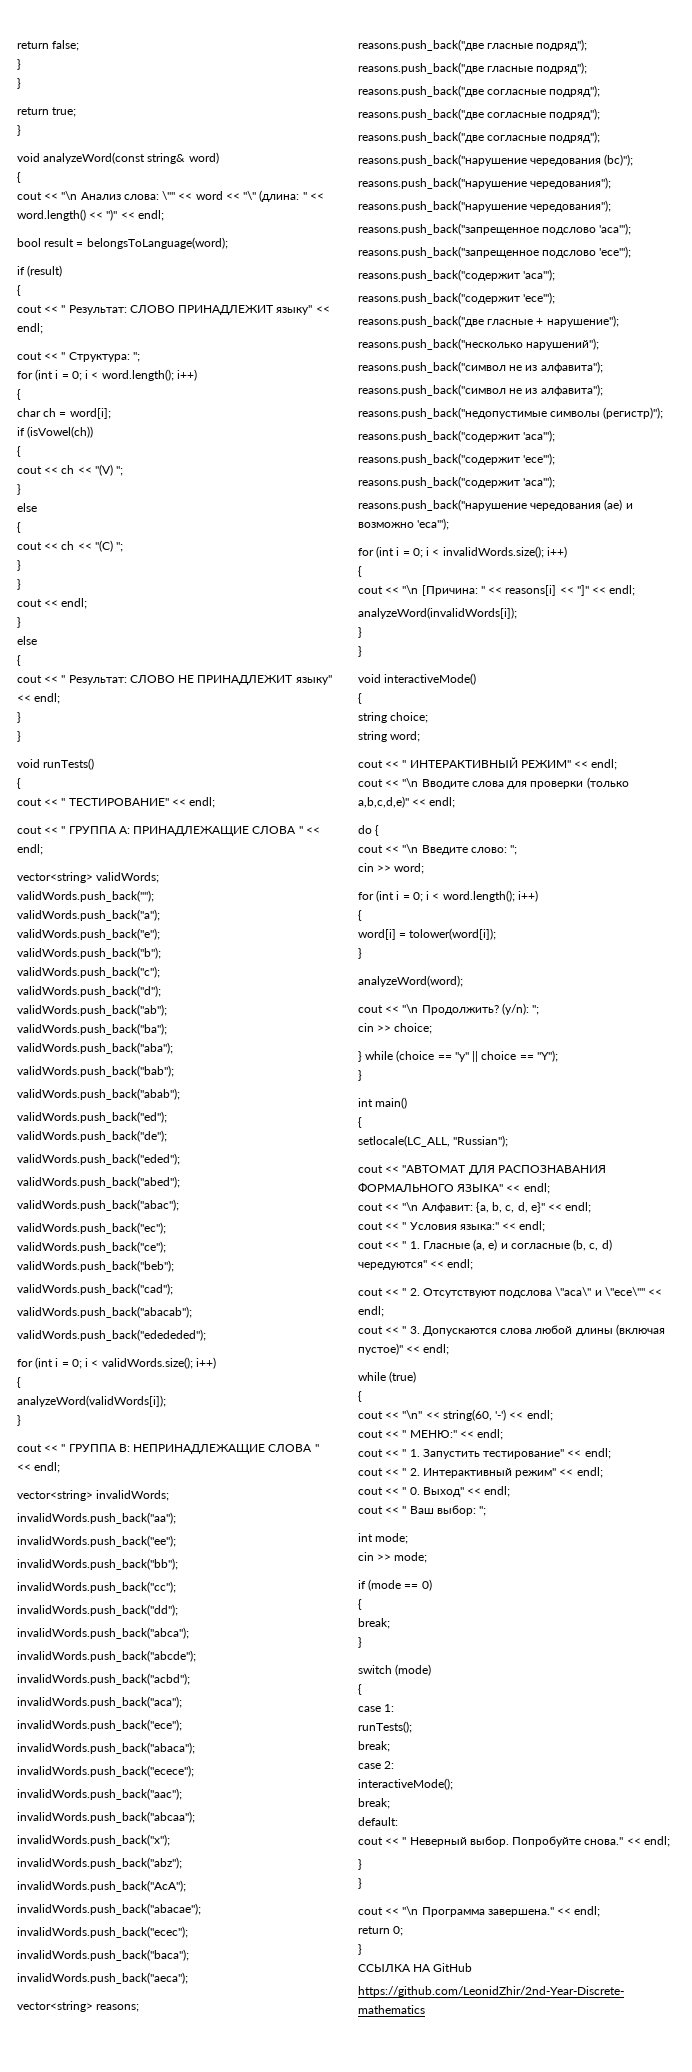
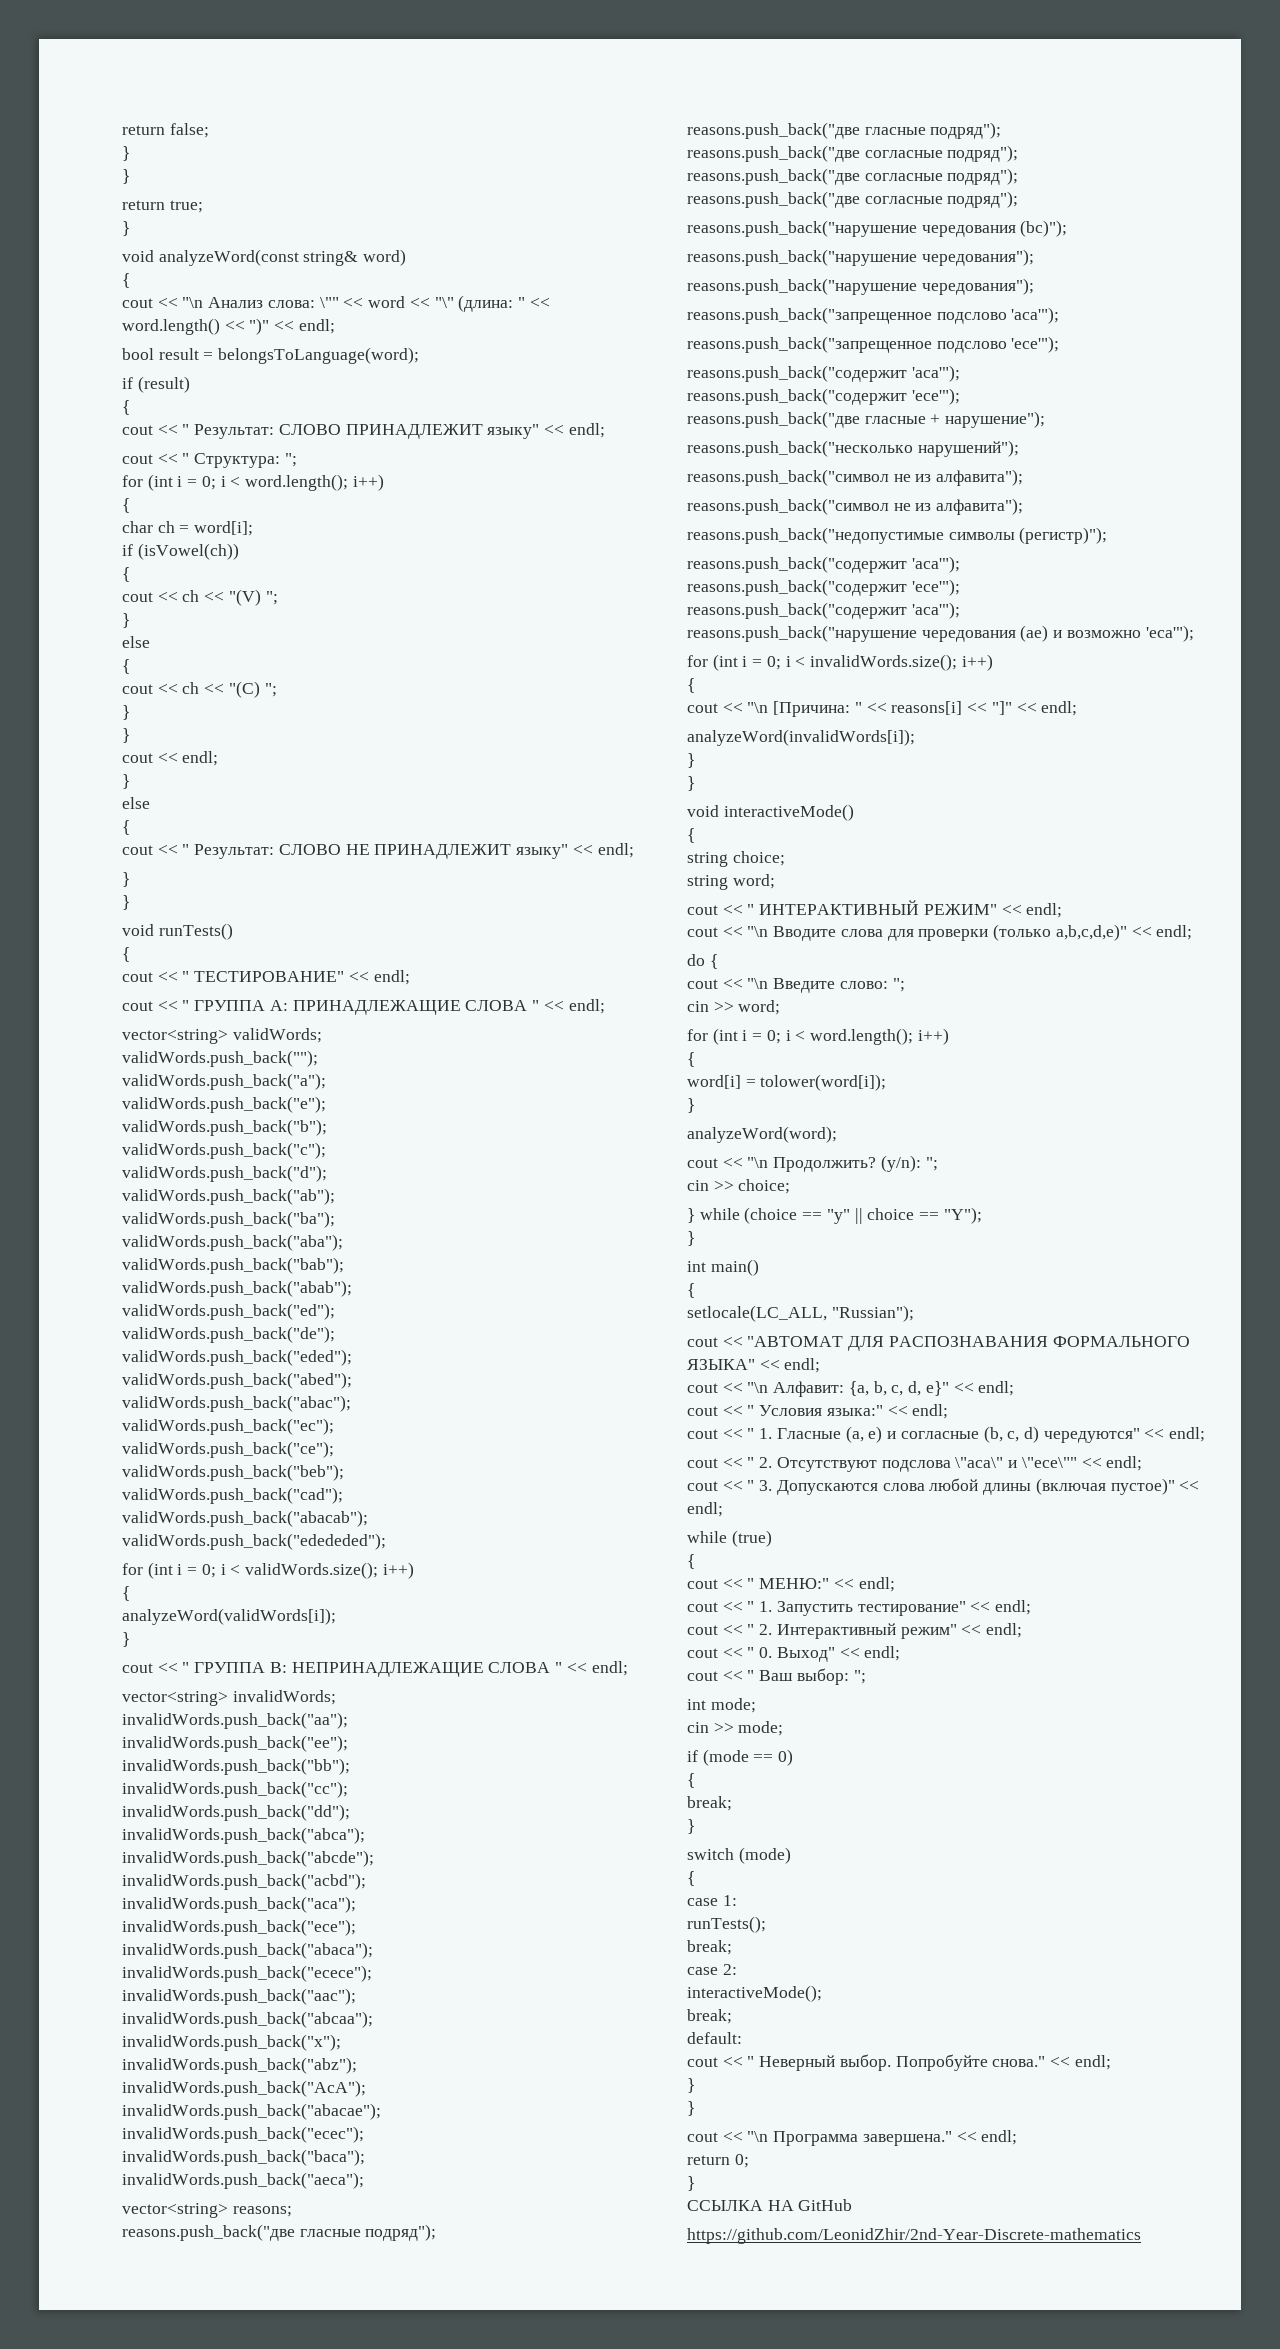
[358,1409,553,1421] // cout << "\n" << string(60, '-') << endl; -> (695, 1561) none

